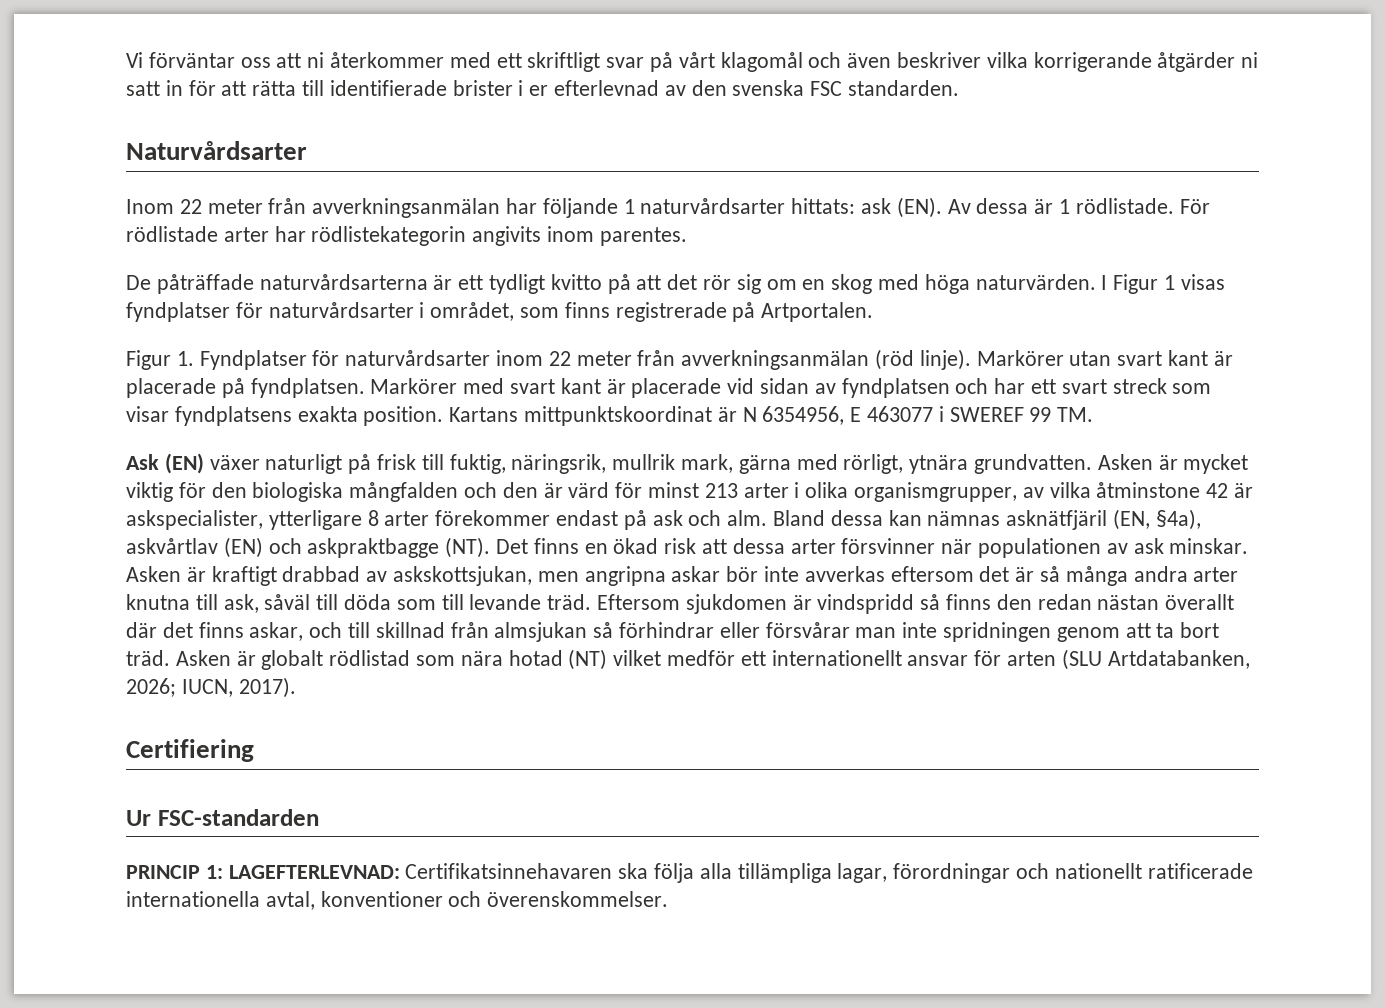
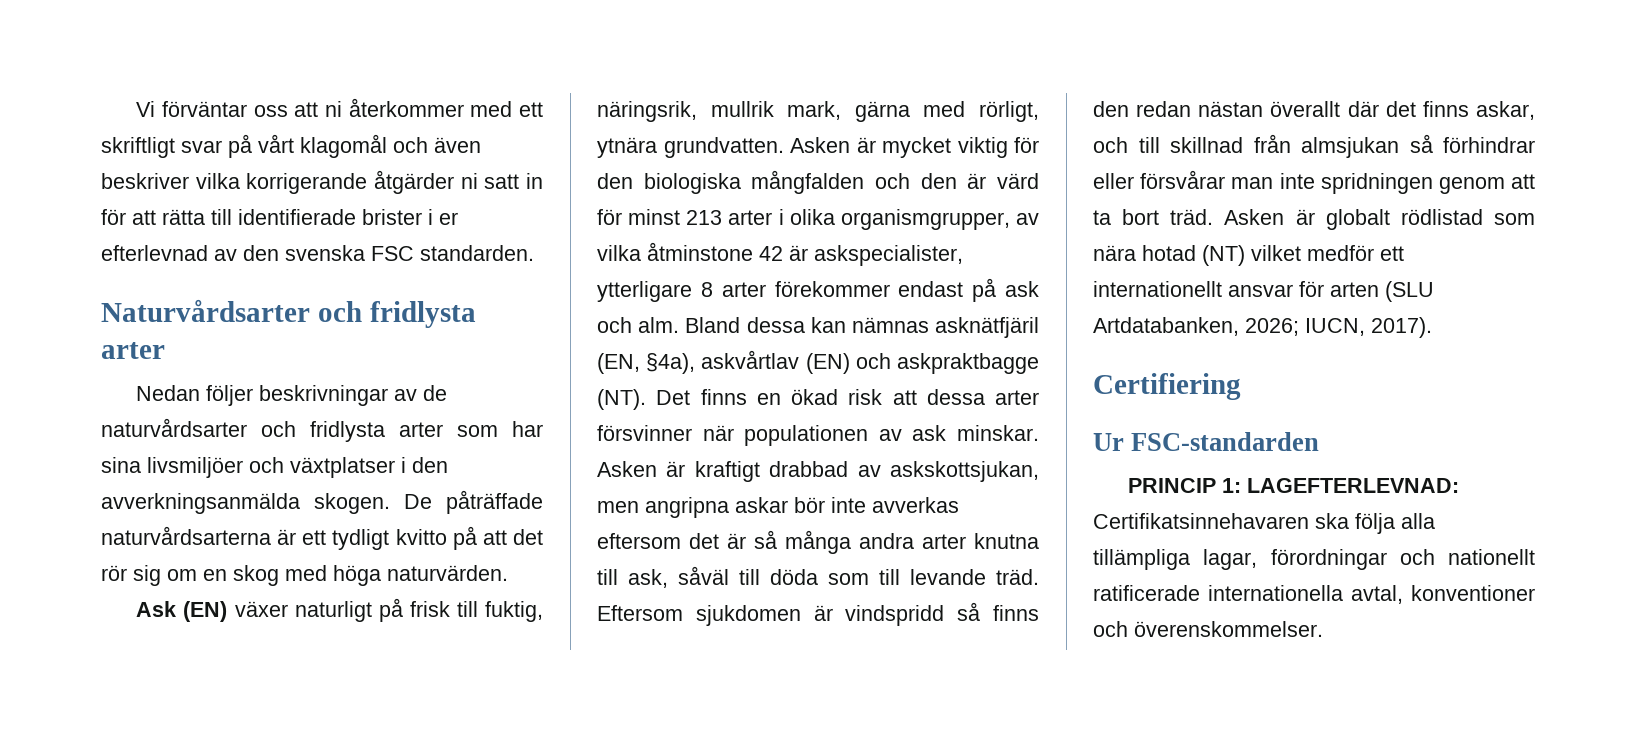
[126,197,1210,218] [126,226,687,246] // Inom 22 meter från avverkningsanmälan har följande 1 naturvårdsarter hittats: ask (EN). Av dessa är 1 rödlistade. För rödlistade arter har rödlistekategorin angivits inom parentes. // -> [317,301,476,328] [101,342,165,359] [136,385,448,406] [101,418,543,442] [101,457,448,478] [101,493,390,514] och fridlysta arter // Nedan följer beskrivningar av de naturvårdsarter och fridlysta arter som har sina livsmiljöer och växtplatser i den avverkningsanmälda skogen.
[1101,274,1225,294] [126,302,874,322] [126,349,1233,370] [126,378,1212,398] [126,406,1094,426] I Figur 1 visas fyndplatser för naturvårdsarter i området, som finns registrerade på Artportalen. // Figur 1. Fyndplatser för naturvårdsarter inom 22 meter från avverkningsanmälan (röd linje). Markörer utan svart kant är placerade på fyndplatsen. Markörer med svart kant är placerade vid sidan av fyndplatsen och har ett svart streck som visar fyndplatsens exakta position. Kartans mittpunktskoordinat är N 6354956, E 463077 i SWEREF 99 TM. -> (508, 573) none

